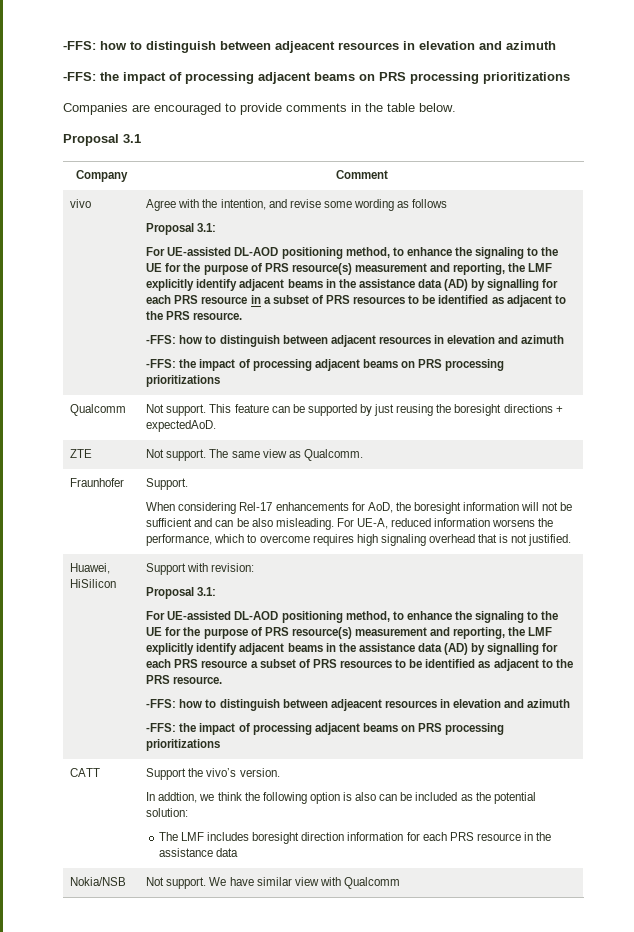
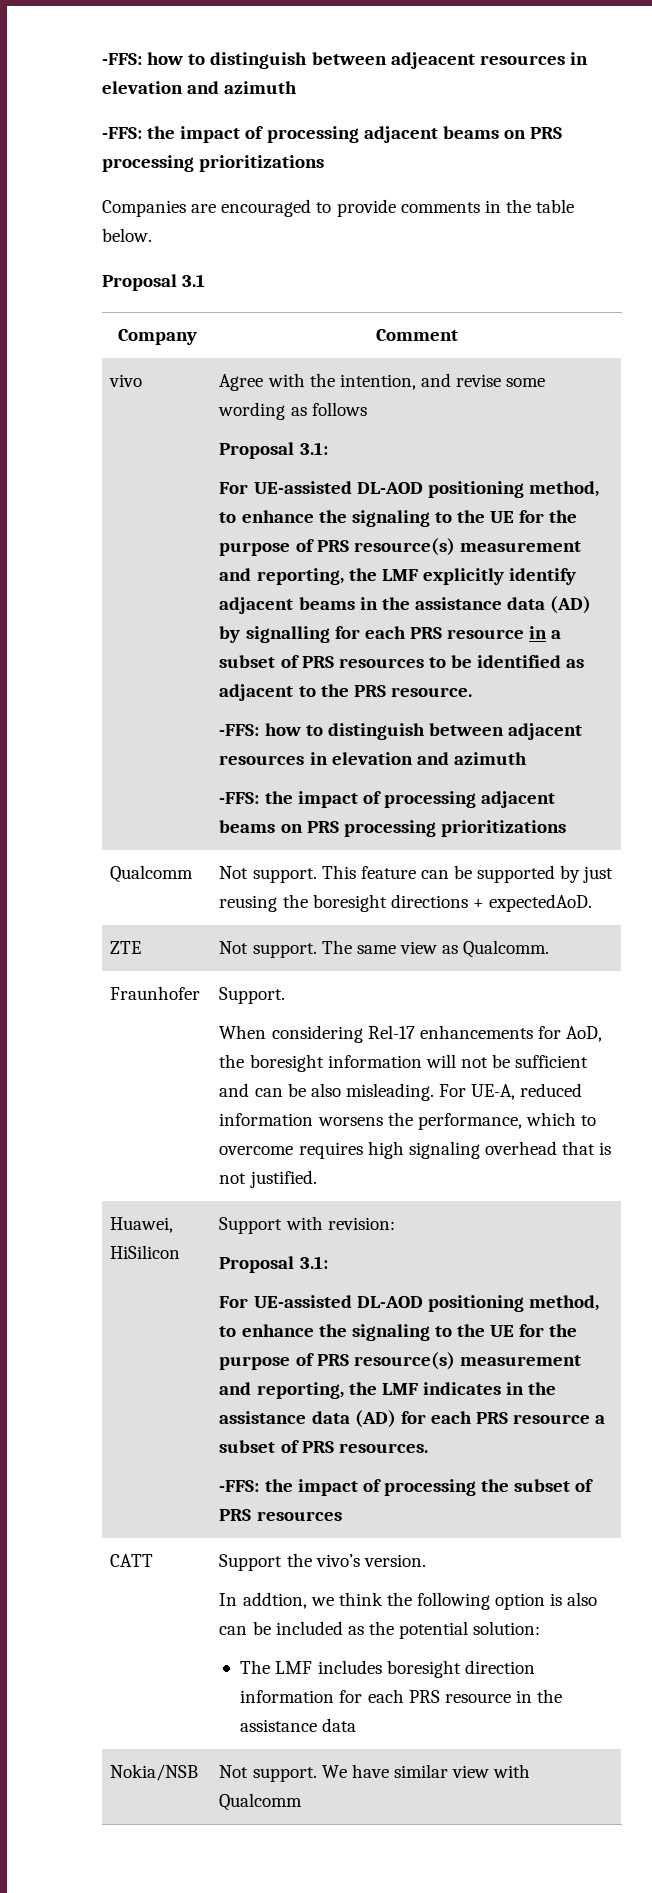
[146,643,540,655] explicitly identify adjacent beams in the assistance data (AD) by signalling -> [422,1382,557,1395] [219,1410,396,1428] indicates in the assistance data (AD)
[339,659,573,671] [146,675,223,684] [146,699,571,711] [146,723,505,735] [146,739,221,751] resources to be identified as adjacent to the PRS resource. // -FFS: how to distinguish between adjeacent resources in elevation and azimuth // -FFS: the impact of processing adjacent beams on PRS processing prioritizations -> [338,1443,428,1453] [219,1479,594,1496] [219,1509,342,1521] resources. // -FFS: the impact of processing the subset of PRS resources

